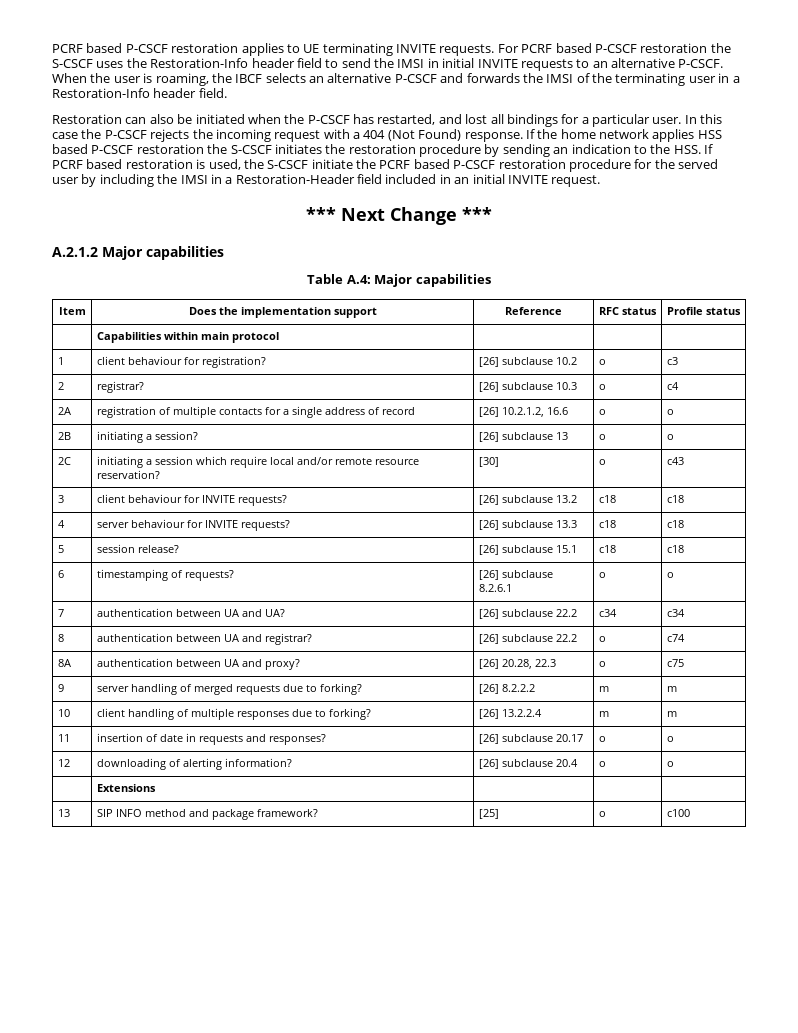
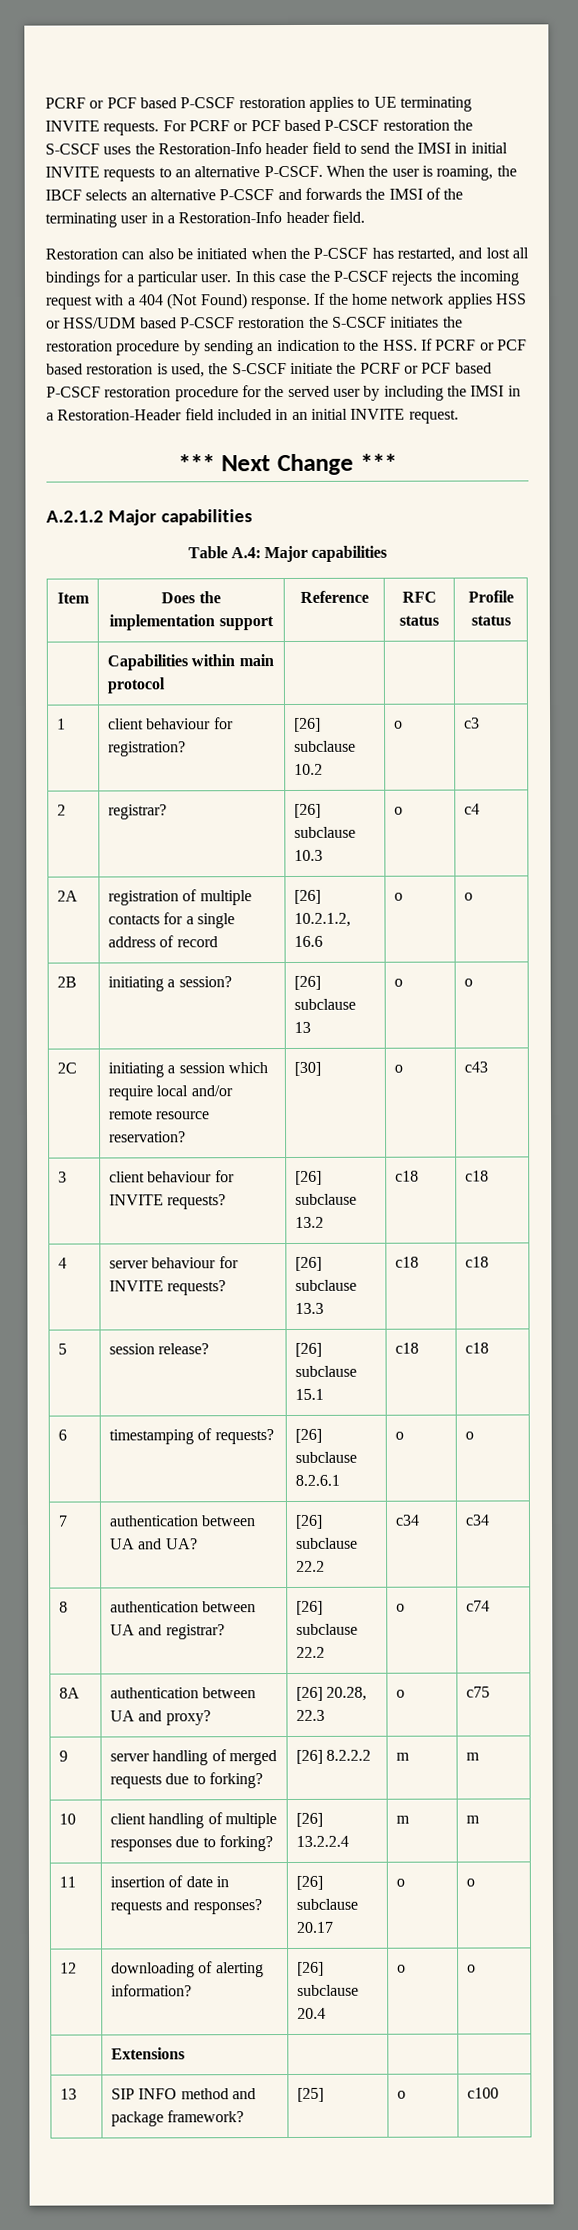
[52,44,83,53] PCRF -> [45,97,137,109] PCRF or PCF
(553, 48) none -> [233,120,281,132] or PCF
(722, 134) none -> [46,317,137,329] or HSS/UDM
(83, 164) none -> [479,339,527,351] or PCF
(411, 164) none -> [403,362,452,374] or PCF

